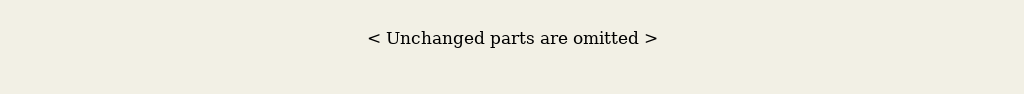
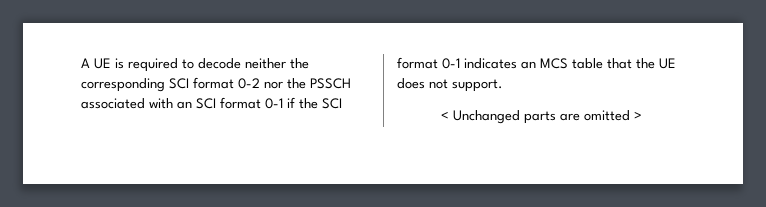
(366, 39) none -> [81,58,309,72] [81,77,351,92] [81,97,342,109] [397,57,676,69] [397,78,503,92] A UE is required to decode neither the corresponding SCI format 0-2 nor the PSSCH associated with an SCI format 0-1 if the SCI format 0-1 indicates an MCS table that the UE does not support. //

